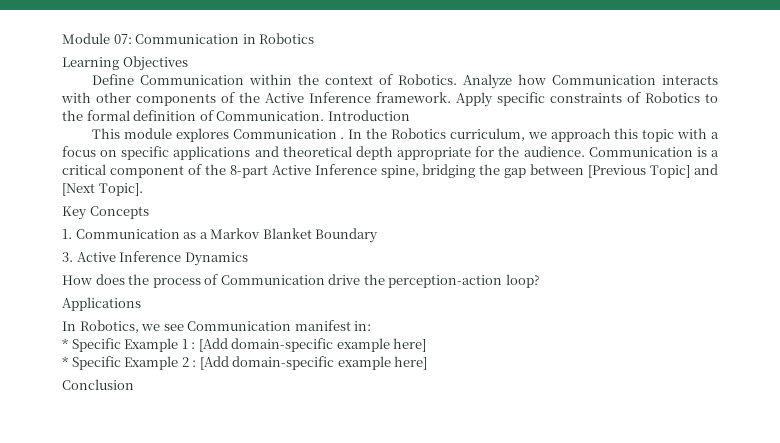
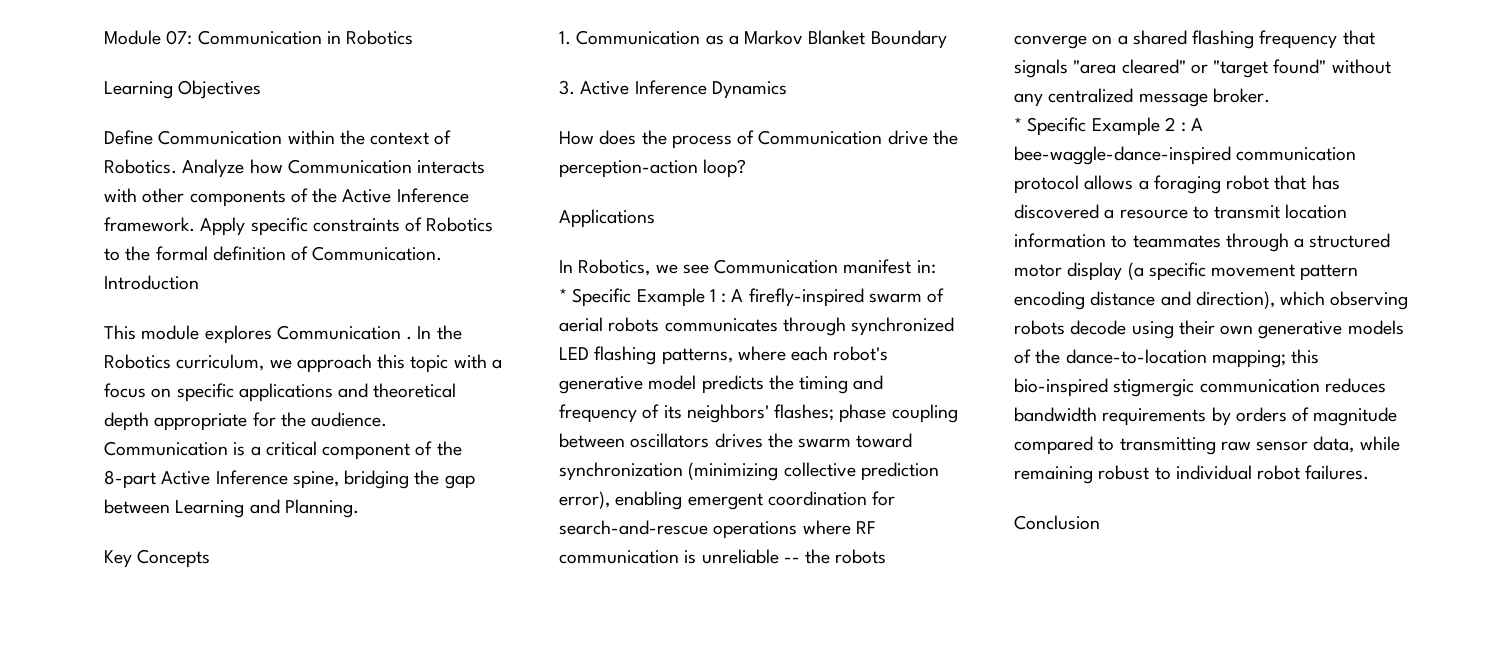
[588,164,719,178] [62,183,143,196] [Previous Topic] and [Next Topic]. -> [175,499,359,518] Learning and Planning.
[198,338,427,352] [Add domain-specific example here] -> [731,288,945,307] [559,317,955,336] [559,346,889,365] [559,375,884,394] [559,404,958,423] [559,433,913,448] [559,462,939,481] [559,491,896,510] [559,520,876,539] [559,549,887,564] [1014,30,1375,49] [1014,59,1391,78] [1014,88,1270,107] A firefly-inspired swarm of aerial robots communicates through synchronized LED flashing patterns, where each robot's generative model predicts the timing and frequency of its neighbors' flashes; phase coupling between oscillators drives the swarm toward synchronization (minimizing collective prediction error), enabling emergent coordination for search-and-rescue operations where RF communication is unreliable -- the robots converge on a shared flashing frequency that signals "area cleared" or "target found" without any centralized message broker.
[199,356,428,370] [Add domain-specific example here] -> [1191,118,1204,131] [1014,146,1357,165] [1014,175,1340,194] [1014,204,1348,219] [1014,233,1391,252] [1014,262,1359,281] [1014,291,1409,310] [1014,320,1404,339] [1014,349,1320,368] [1014,378,1386,397] [1014,407,1398,426] [1014,436,1400,455] [1014,465,1370,484] A bee-waggle-dance-inspired communication protocol allows a foraging robot that has discovered a resource to transmit location information to teammates through a structured motor display (a specific movement pattern encoding distance and direction), which observing robots decode using their own generative models of the dance-to-location mapping; this bio-inspired stigmergic communication reduces bandwidth requirements by orders of magnitude compared to transmitting raw sensor data, while remaining robust to individual robot failures.

